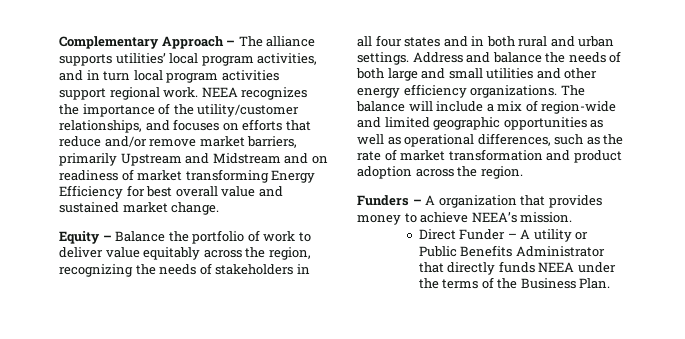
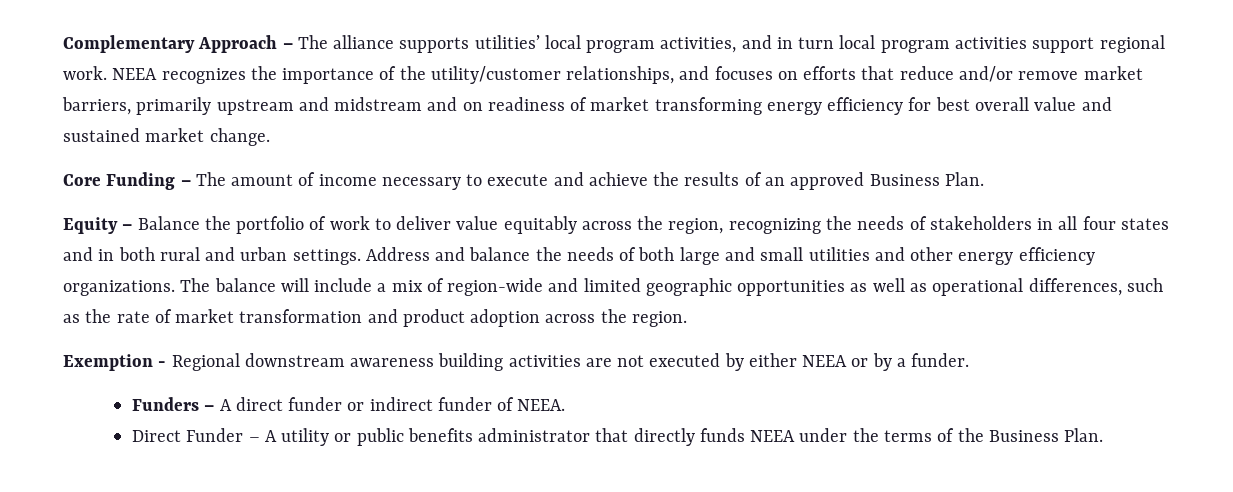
[120,153,281,166] Upstream and Midstream -> [216,97,423,115] upstream and midstream
[271,170,316,183] [59,185,123,199] Energy Efficiency -> [766,97,904,115] energy efficiency
(220, 208) none -> [63,172,984,190] // Core Funding – The amount of income necessary to execute and achieve the results of an approved Business Plan.
[357,195,602,208] [357,212,573,225] Funders – A organization that provides money to achieve NEEA’s mission. -> [63,353,970,371] [131,397,566,411] Exemption - Regional downstream awareness building activities are not executed by either NEEA or by a funder. // Funders – A direct funder or indirect funder of NEEA.
[418,245,605,257] Public Benefits Administrator -> [356,428,591,446] public benefits administrator

